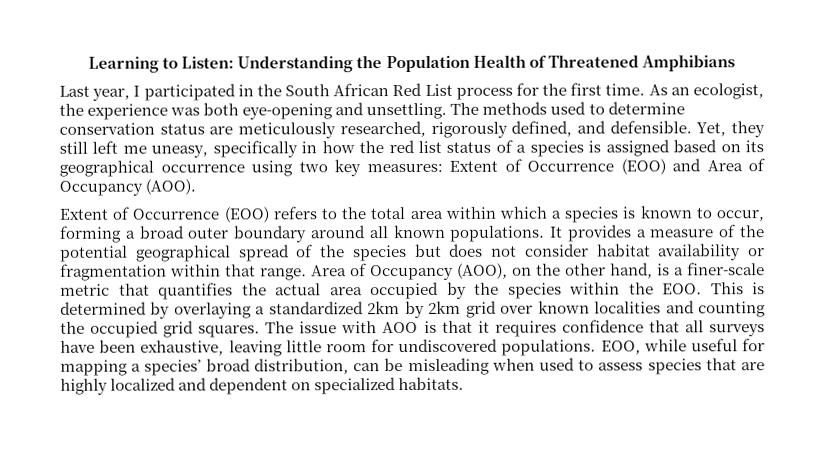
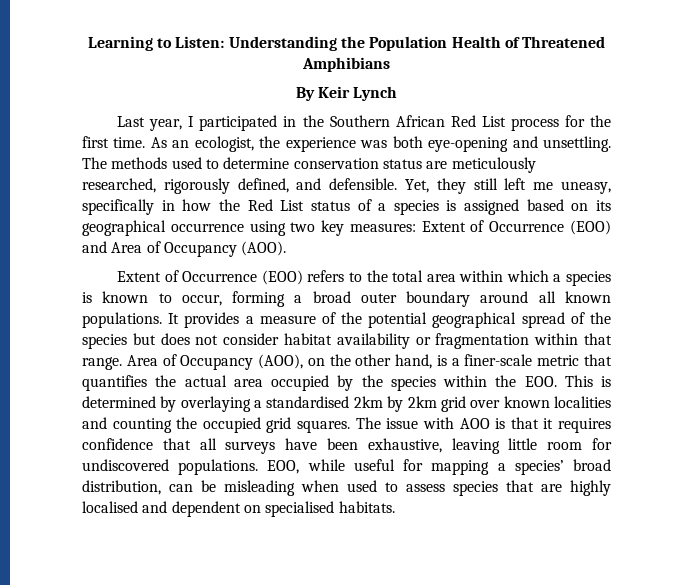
(735, 63) none -> [295,86,398,101] // By Keir Lynch
[285,84,331,97] South -> [329,115,390,127] Southern
[388,139,443,154] red list -> [247,199,305,211] Red List
[268,301,364,315] standardized -> [266,396,350,408] standardised
[110,377,177,391] localized -> [82,501,138,513] localised
[314,377,397,395] specialized -> [265,501,335,517] specialised

